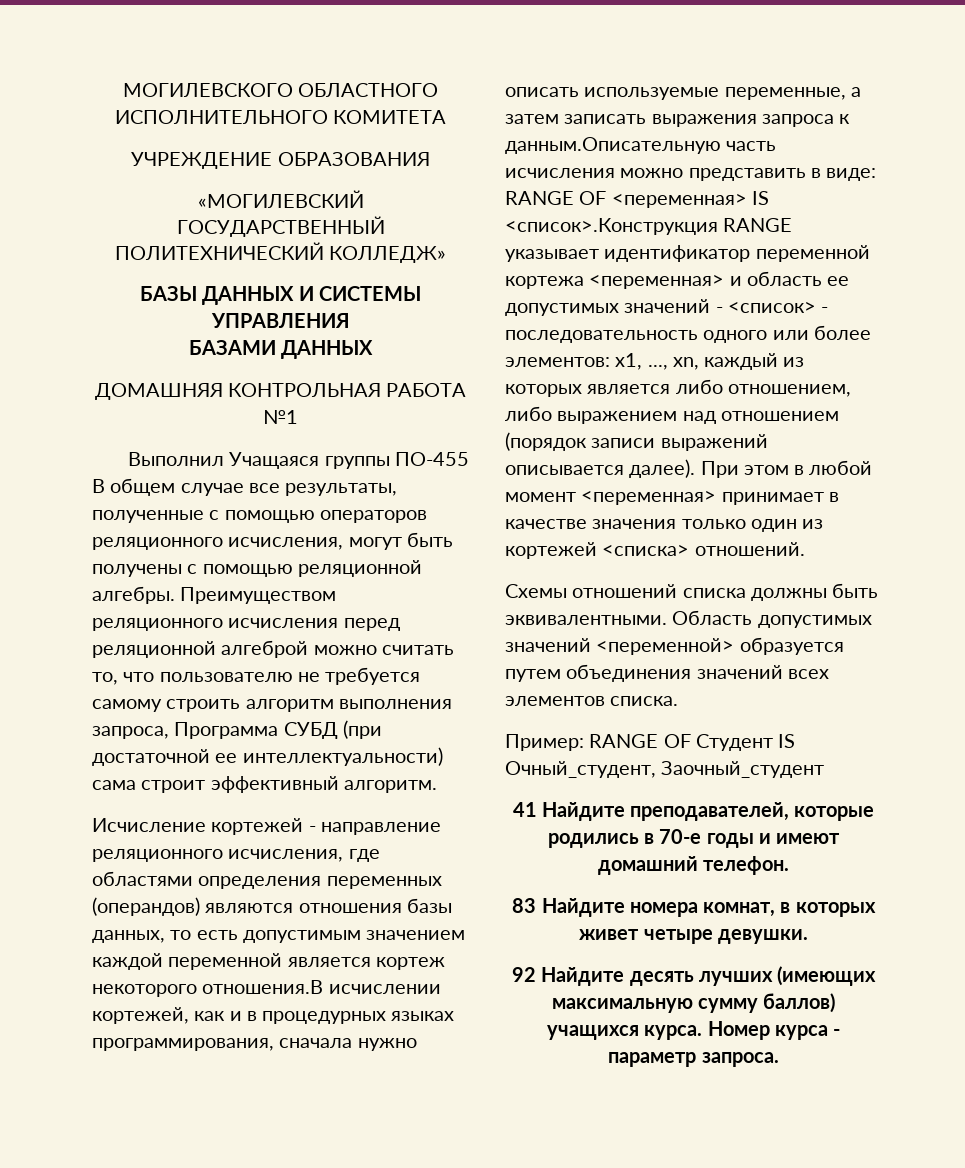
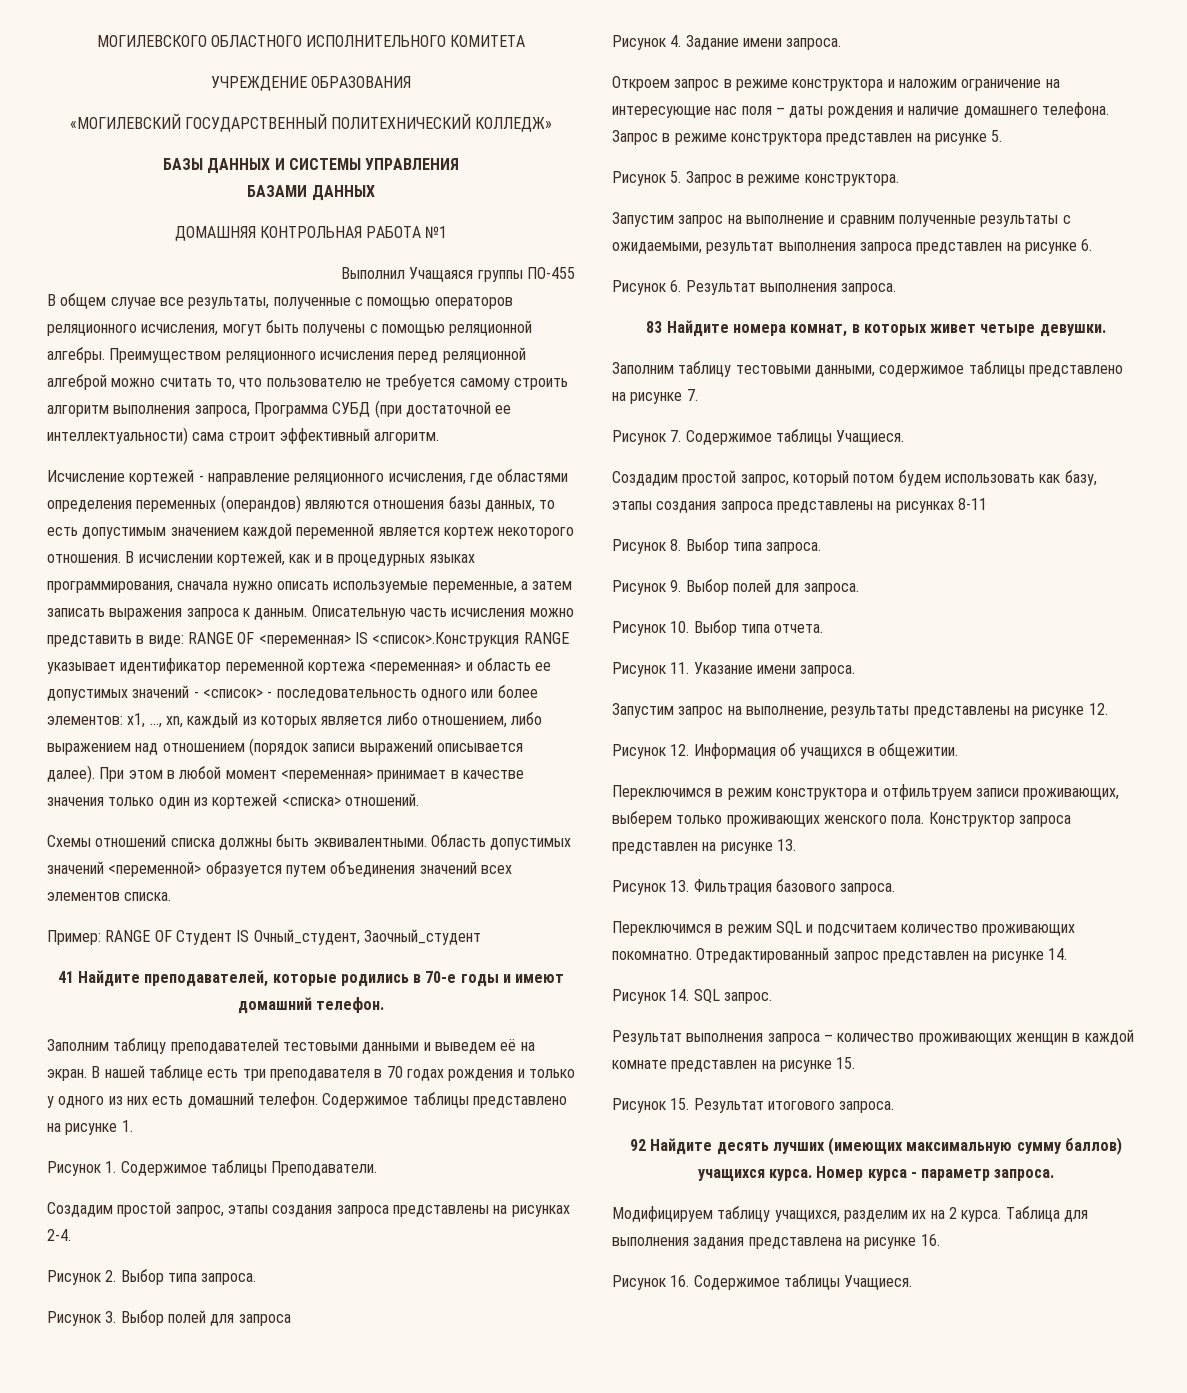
[202,980,324,994] отношения.В -> [47,551,135,563] отношения. В
[505,137,721,154] данным.Описательную -> [254,605,406,620] данным. Описательную
(790, 865) none -> [47,1038,535,1054] [47,1065,575,1081] [47,1092,567,1108] [47,1120,133,1135] [47,1160,378,1176] [47,1201,570,1217] [47,1229,71,1241] [47,1269,257,1285] [47,1310,291,1326] [612,35,842,50] [612,76,1060,91] [612,102,1109,118] [612,130,1003,145] [612,171,899,186] [612,212,1071,227] [612,239,1093,254] [612,280,897,295] // Заполним таблицу преподавателей тестовыми данными и выведем её на экран. В нашей таблице есть три преподавателя в 70 годах рождения и только у одного из них есть домашний телефон. Содержимое таблицы представлено на рисунке 1. // Рисунок 1. Содержимое таблицы Преподаватели. // Создадим простой запрос, этапы создания запроса представлены на рисунках 2-4. // Рисунок 2. Выбор типа запроса. // Рисунок 3. Выбор полей для запроса // Рисунок 4. Задание имени запроса. // Откроем запрос в режиме конструктора и наложим ограничение на интересующие нас поля – даты рождения и наличие домашнего телефона. Запрос в режиме конструктора представлен на рисунке 5. // Рисунок 5. Запрос в режиме конструктора. // Запустим запрос на выполнение и сравним полученные результаты с ожидаемыми, результат выполнения запроса представлен на рисунке 6. // Рисунок 6. Результат выполнения запроса.
(808, 936) none -> [612,361,1123,377] [612,389,698,404] [612,429,905,445] [612,470,1097,486] [612,498,987,513] [612,538,822,554] [612,579,859,595] [612,620,824,636] [612,662,856,677] [612,703,1108,718] [612,743,958,759] [612,784,1120,800] [612,811,1071,827] [612,839,796,854] [612,879,896,895] [612,921,1076,936] [612,947,1067,963] [612,989,772,1004] [612,1029,1134,1045] [612,1057,856,1072] [612,1098,895,1113] // Заполним таблицу тестовыми данными, содержимое таблицы представлено на рисунке 7. // Рисунок 7. Содержимое таблицы Учащиеся. // Создадим простой запрос, который потом будем использовать как базу, этапы создания запроса представлены на рисунках 8-11 // Рисунок 8. Выбор типа запроса. // Рисунок 9. Выбор полей для запроса. // Рисунок 10. Выбор типа отчета. // Рисунок 11. Указание имени запроса. // Запустим запрос на выполнение, результаты представлены на рисунке 12. // Рисунок 12. Информация об учащихся в общежитии. // Переключимся в режим конструктора и отфильтруем записи проживающих, выберем только проживающих женского пола. Конструктор запроса представлен на рисунке 13. // Рисунок 13. Фильтрация базового запроса. // Переключимся в режим SQL и подсчитаем количество проживающих покомнатно. Отредактированный запрос представлен на рисунке 14. // Рисунок 14. SQL запрос. // Результат выполнения запроса – количество проживающих женщин в каждой комнате представлен на рисунке 15. // Рисунок 15. Результат итогового запроса.
(779, 1059) none -> [612,1206,1088,1222] [612,1234,940,1249] [612,1274,913,1290] // Модифицируем таблицу учащихся, разделим их на 2 курса. Таблица для выполнения задания представлена на рисунке 16. // Рисунок 16. Содержимое таблицы Учащиеся.

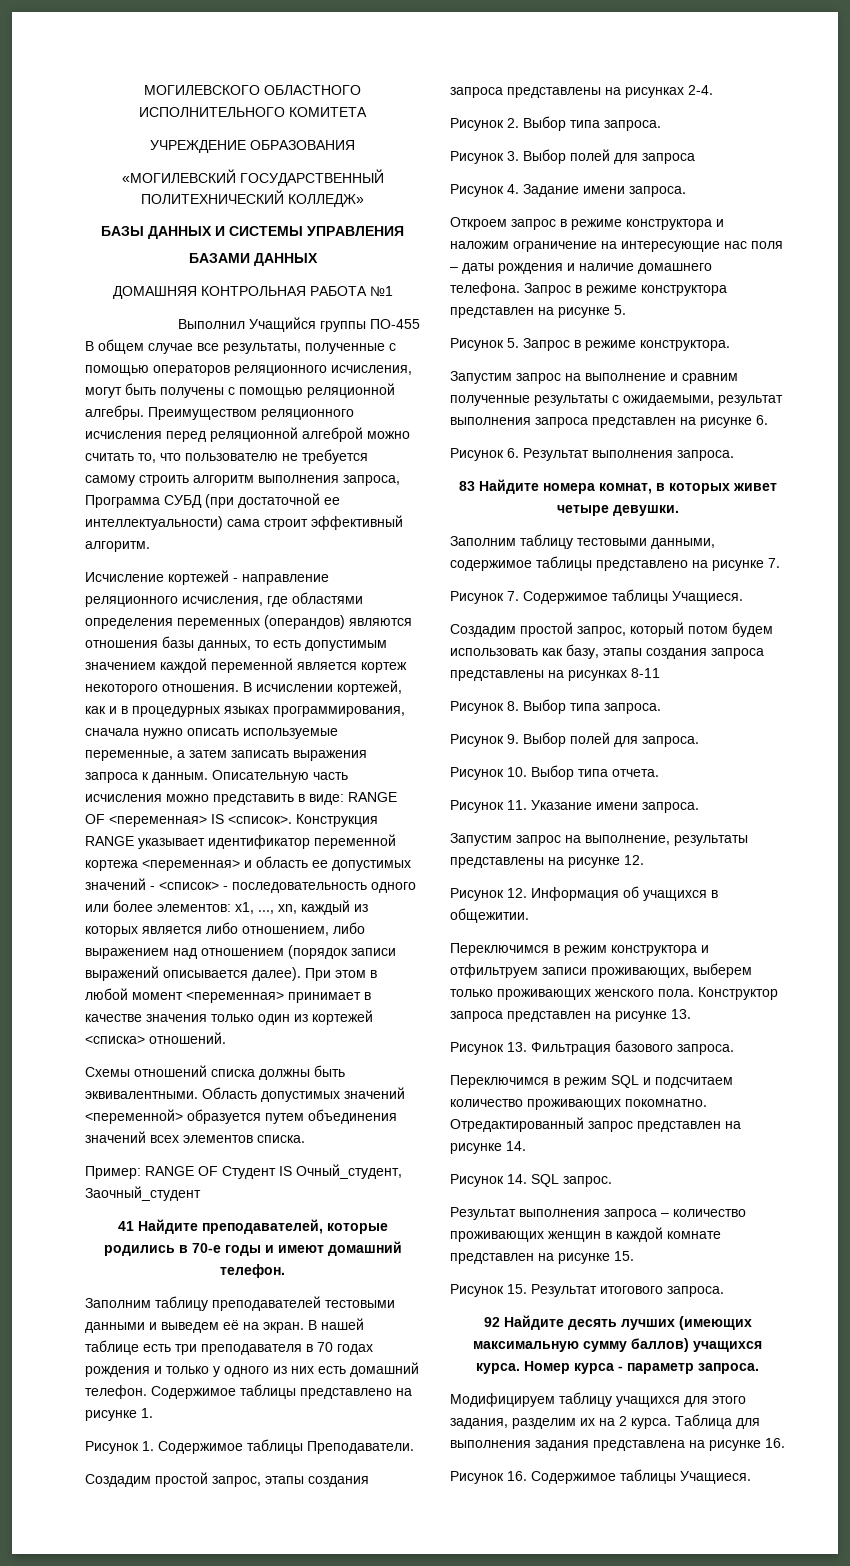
[409,267,474,282] Учащаяся -> [249,317,316,332] Учащийся
[372,632,520,647] <список>.Конструкция -> [228,814,378,827] <список>. Конструкция
[774,1210,840,1222] учащихся, -> [616,1396,746,1407] [450,1418,508,1429] учащихся для этого задания,

